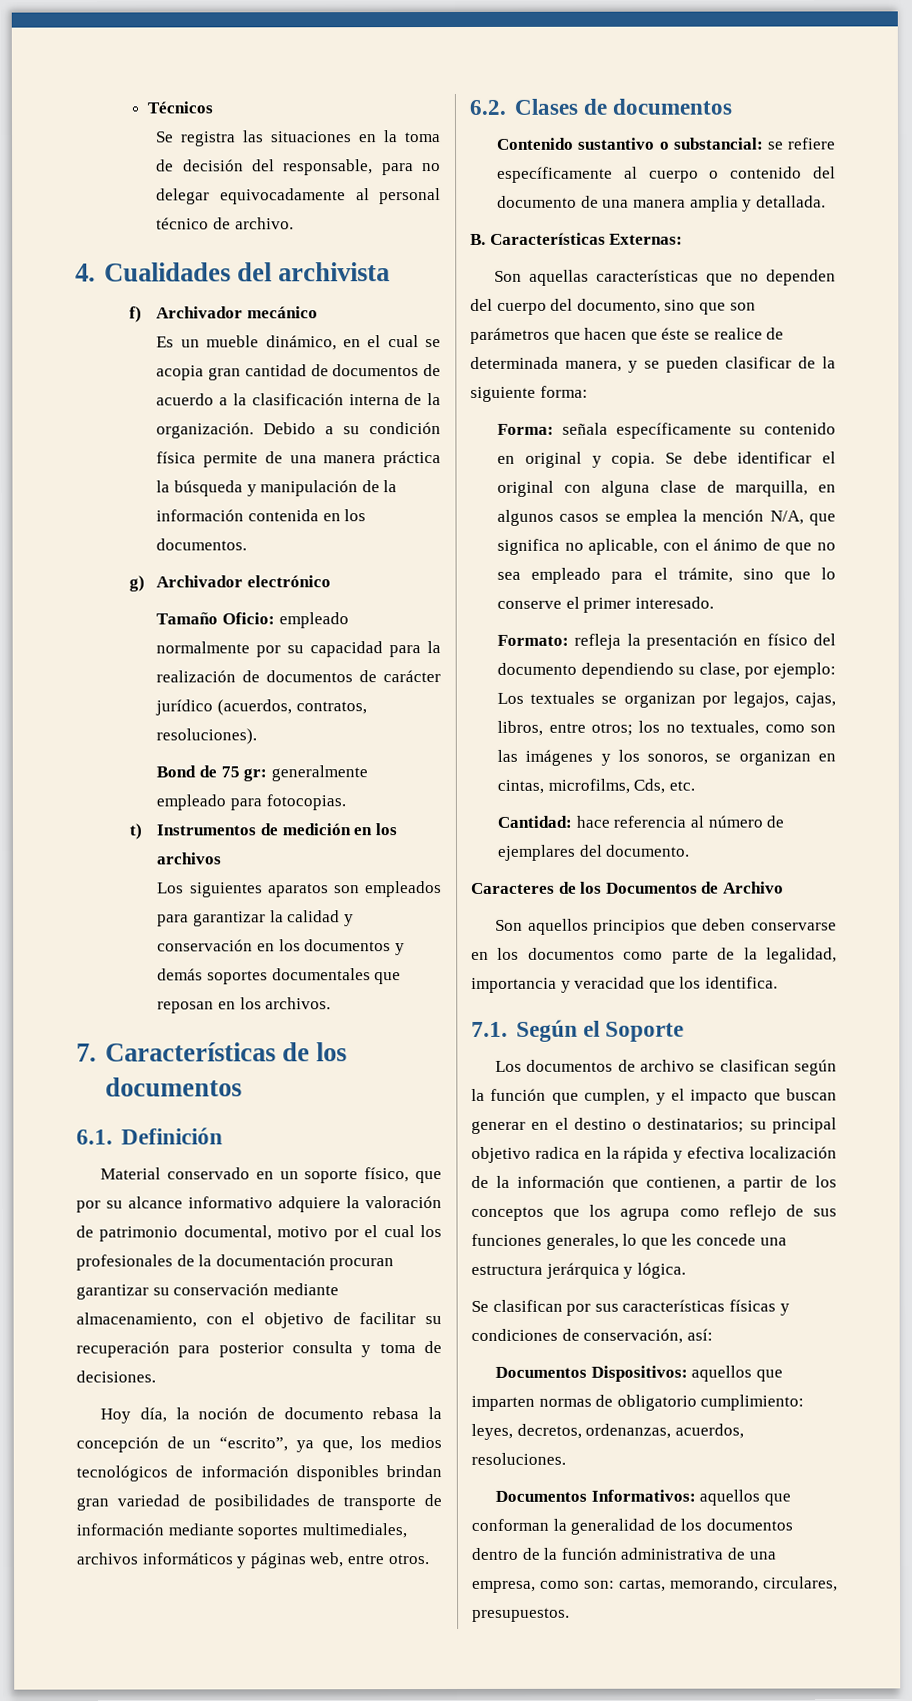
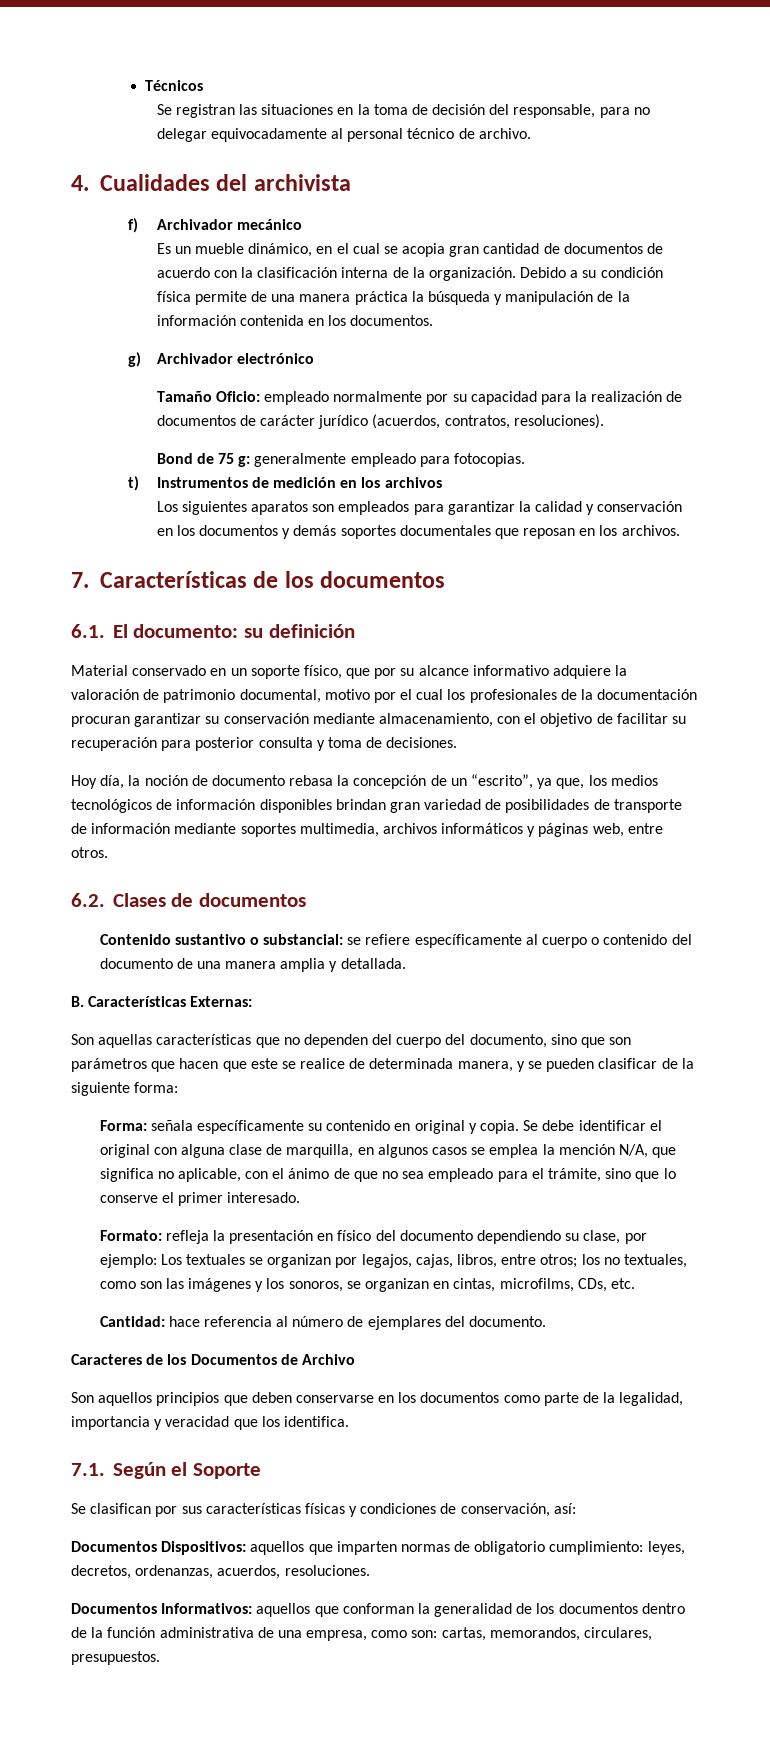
[180,131,237,147] registra -> [175,104,235,118] registran
[219,397,229,406] a -> [213,270,237,278] con
[243,768,268,782] gr: -> [238,456,251,467] g:
[120,1127,223,1145] Definición -> [112,624,355,638] El documento: su definición
[301,1523,407,1539] multimediales, -> [299,823,379,837] multimedia,
[661,327,691,340] éste -> [250,1058,278,1069] este
[633,778,666,794] Cds, -> [577,1278,607,1292] CDs,
[495,1059,837,1076] [471,1088,837,1105] [471,1117,837,1134] [471,1146,837,1163] [471,1175,837,1192] [471,1204,837,1221] [471,1233,787,1250] [471,1262,686,1279] // Los documentos de archivo se clasifican según la función que cumplen, y el impacto que buscan generar en el destino o destinatarios; su principal objetivo radica en la rápida y efectiva localización de la información que contienen, a partir de los conceptos que los agrupa como reflejo de sus funciones generales, lo que les concede una estructura jerárquica y lógica. -> (262, 1471) none
[670,1576,759,1592] memorando, -> [489,1627,580,1641] memorandos,

